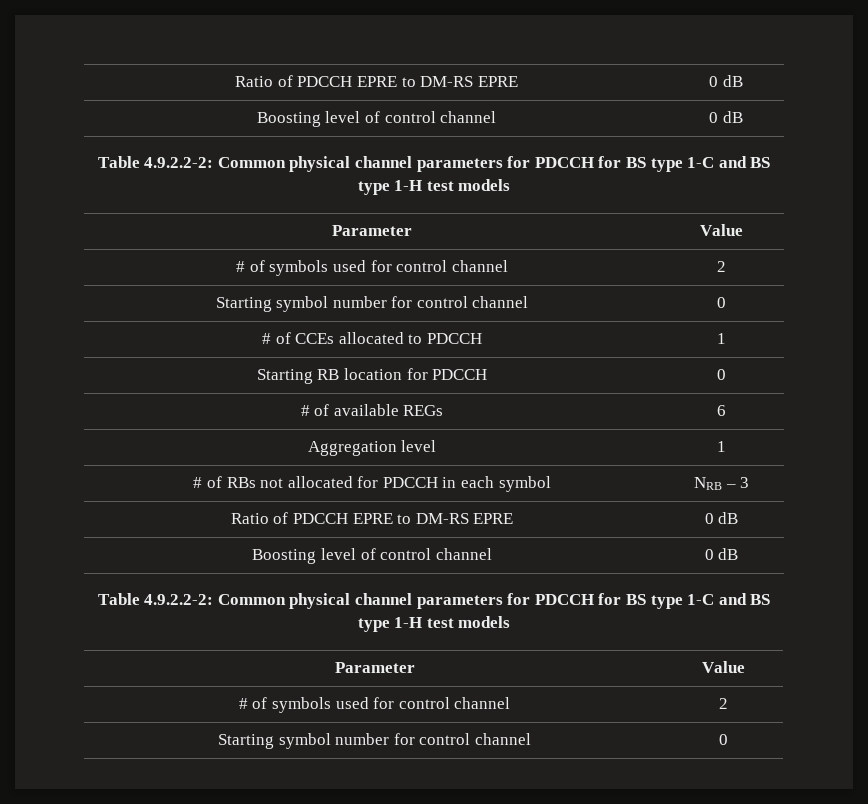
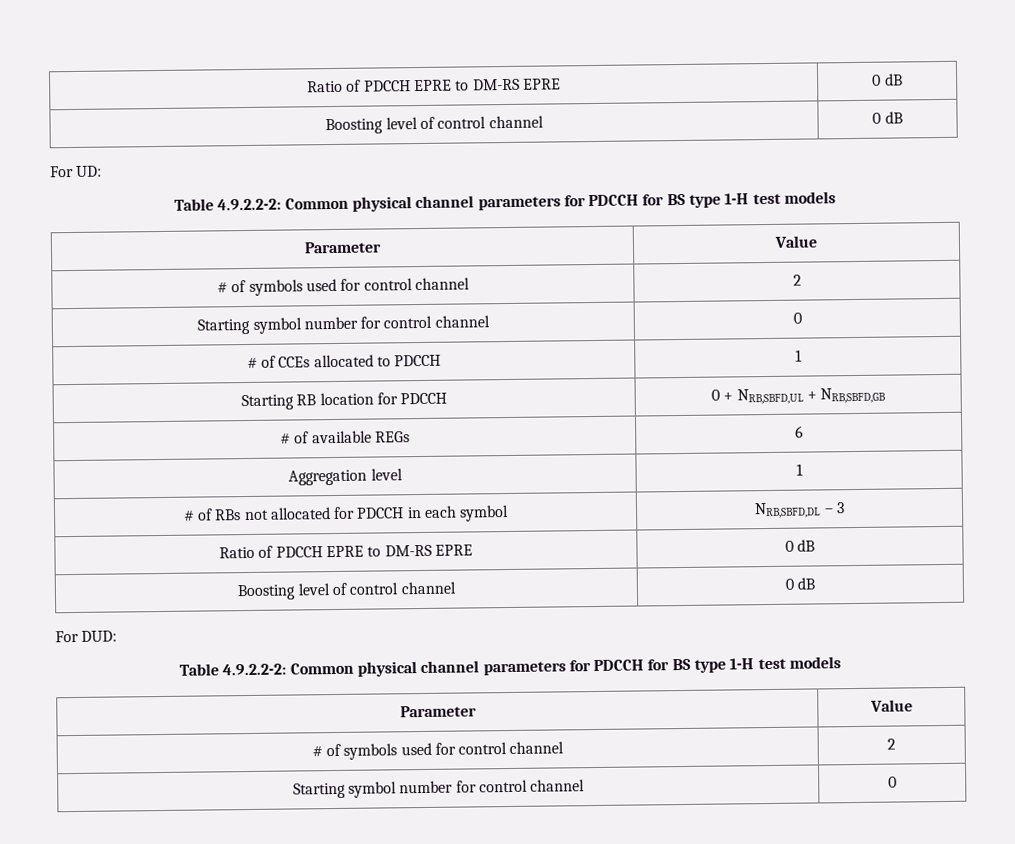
(743, 117) none -> [50,165,103,178] // For UD:
[687,156,771,168] [357,181,390,195] 1-C and BS type -> (722, 201) none
(726, 374) none -> [723,387,887,405] + NRB,SBFD,UL + NRB,SBFD,GB
[693,477,722,490] NRB -> [754,502,822,519] NRB,SBFD,DL
(739, 554) none -> [55,630,118,643] // For DUD:
[687,593,771,605] [357,618,390,632] 1-C and BS type -> (727, 666) none

